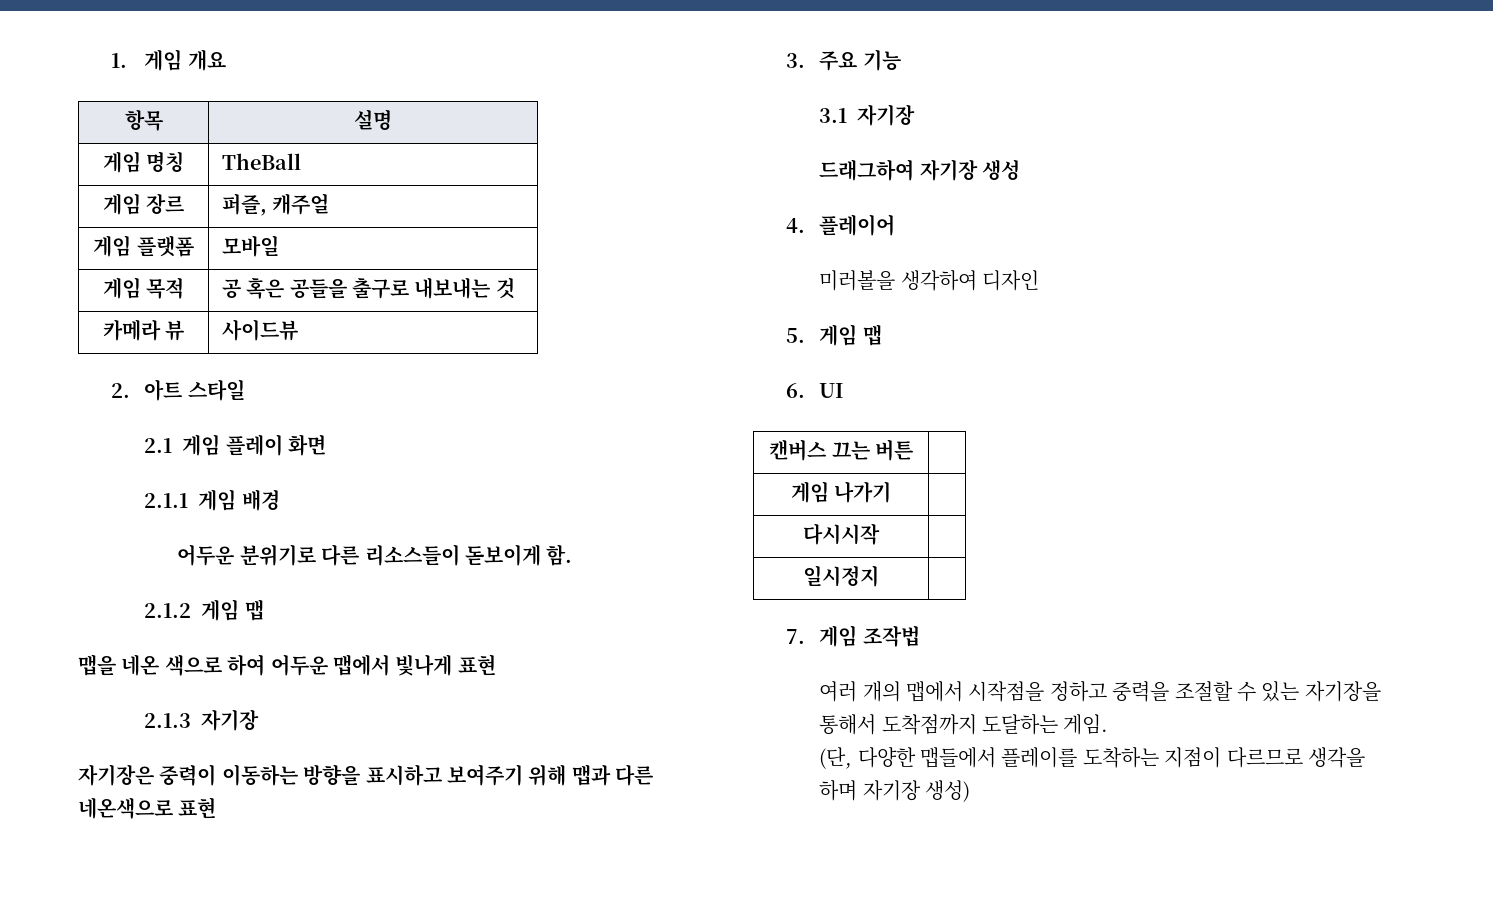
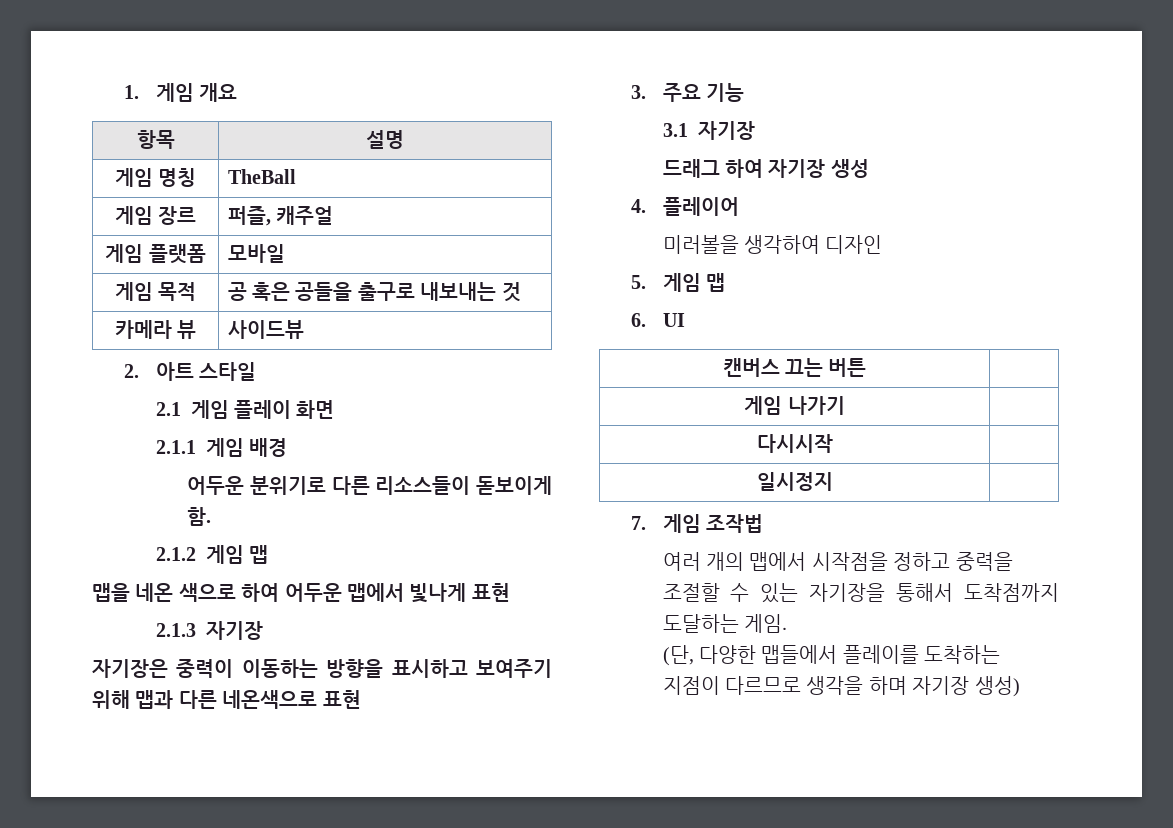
[819,159,915,181] 드래그하여 -> [662,159,763,178] 드래그 하여

